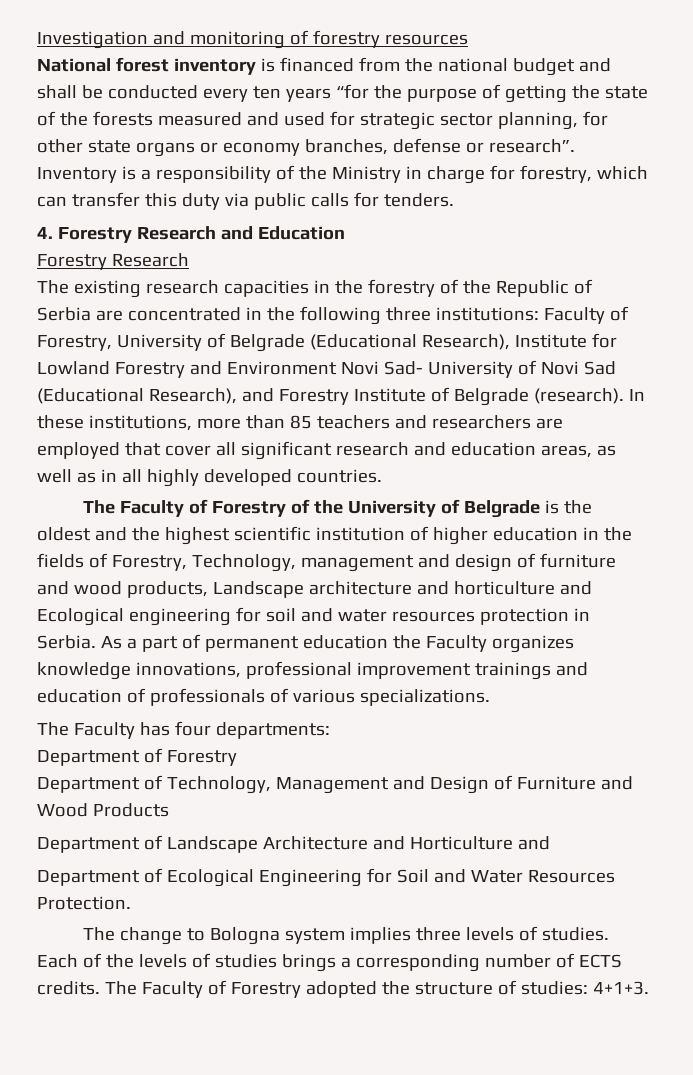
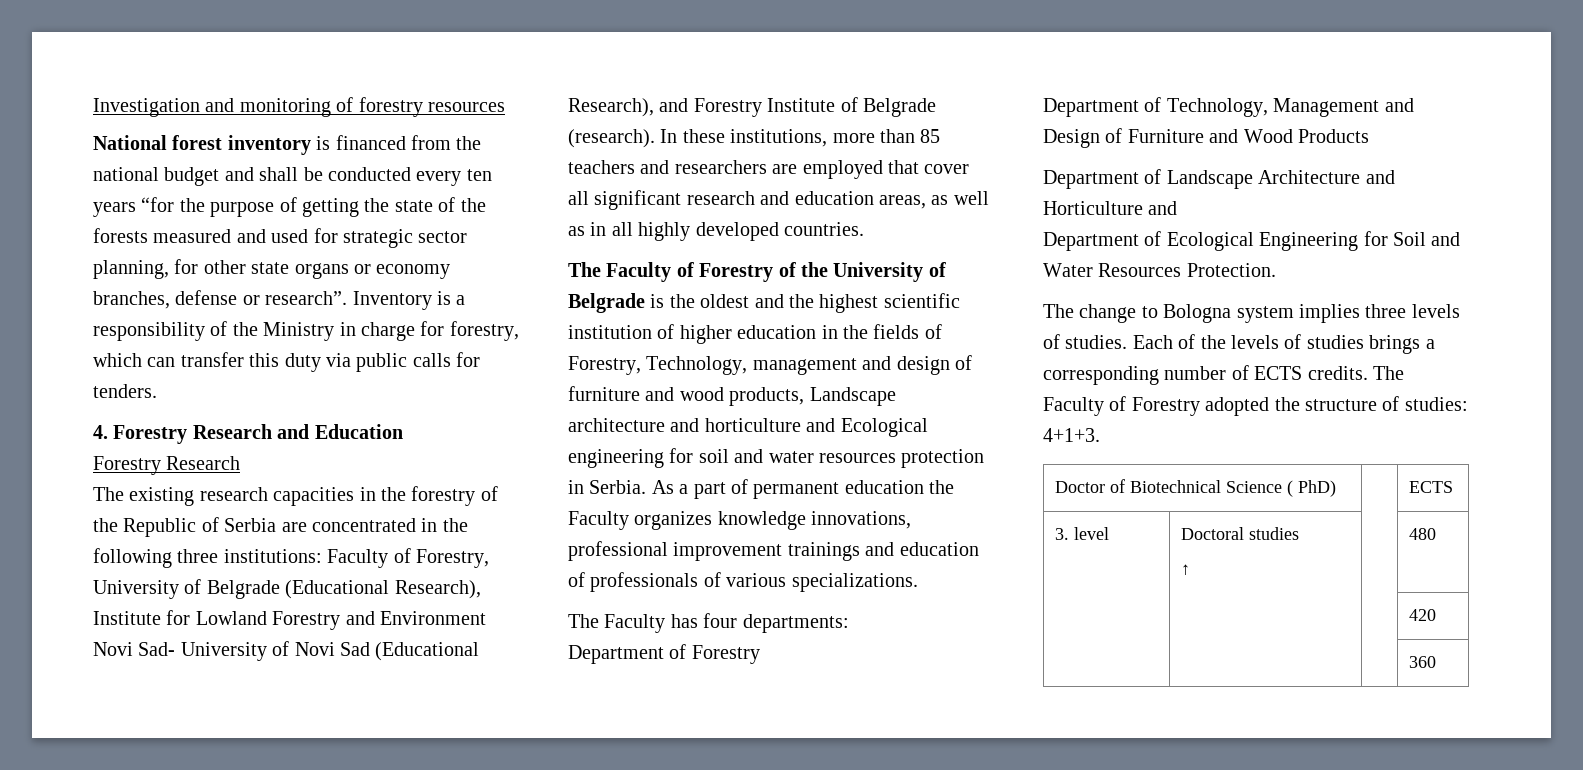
(649, 988) none -> [1055,479,1337,497] [1409,481,1454,493] [1055,527,1110,540] [1181,527,1300,540] [1181,564,1191,575] [1409,528,1437,540] [1409,609,1437,621] [1409,656,1437,668] // Doctor of Biotechnical Science ( PhD) | | ECTS // 3. level | Doctoral studies // ↑ | | 480 // | | | 420 // | | | 360

